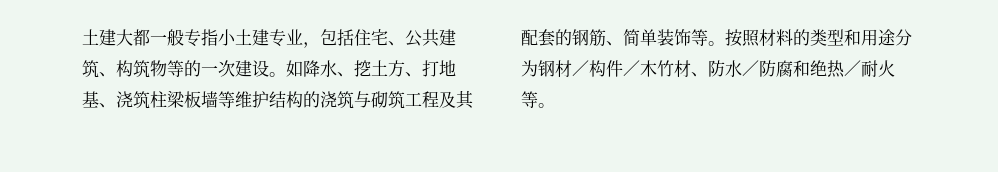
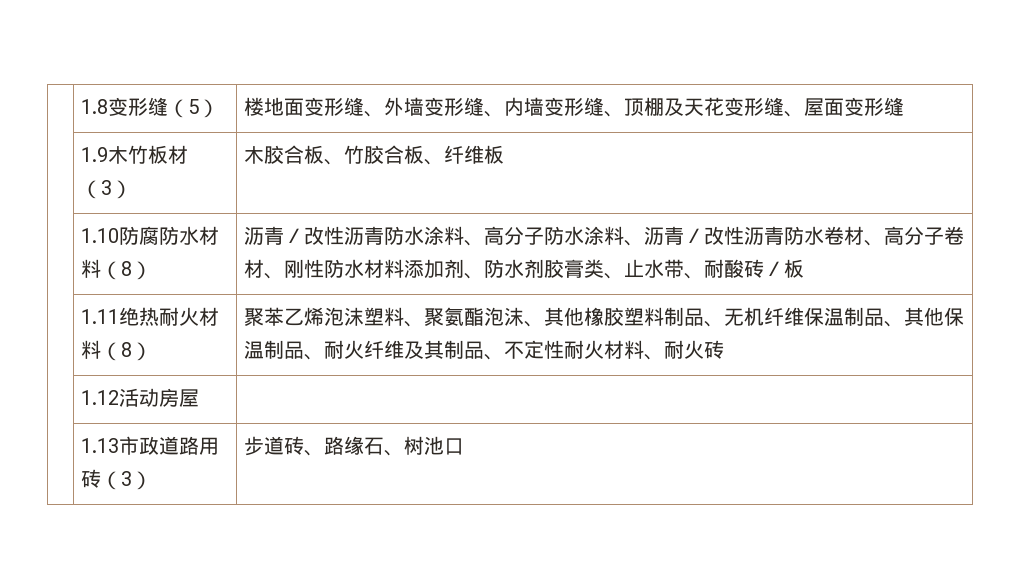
[82,29,456,48] [82,60,456,78] [82,90,474,109] [521,29,912,47] [521,60,895,78] [521,91,555,108] 土建大都一般专指小土建专业，包括住宅、公共建筑、构筑物等的一次建设。如降水、挖土方、打地基、浇筑柱梁板墙等维护结构的浇筑与砌筑工程及其配套的钢筋、简单装饰等。按照材料的类型和用途分为钢材／构件／木竹材、防水／防腐和绝热／耐火等。 -> [81,97,220,118] [244,97,905,117] [81,145,189,164] [81,180,133,199] [244,145,505,165] [81,226,220,245] [81,259,153,280] [244,226,965,246] [244,259,805,279] [81,307,220,326] [81,340,153,361] [244,307,965,327] [244,340,725,360] [81,388,200,407] [81,436,220,455] [81,469,153,490] [244,436,465,456] | 1.8变形缝（5） | 楼地面变形缝、外墙变形缝、内墙变形缝、顶棚及天花变形缝、屋面变形缝 // | 1.9木竹板材（3） | 木胶合板、竹胶合板、纤维板 // | 1.10防腐防水材料（8） | 沥青／改性沥青防水涂料、高分子防水涂料、沥青／改性沥青防水卷材、高分子卷材、刚性防水材料添加剂、防水剂胶膏类、止水带、耐酸砖／板 // | 1.11绝热耐火材料（8） | 聚苯乙烯泡沫塑料、聚氨酯泡沫、其他橡胶塑料制品、无机纤维保温制品、其他保温制品、耐火纤维及其制品、不定性耐火材料、耐火砖 // | 1.12活动房屋 | // | 1.13市政道路用砖（3） | 步道砖、路缘石、树池口

